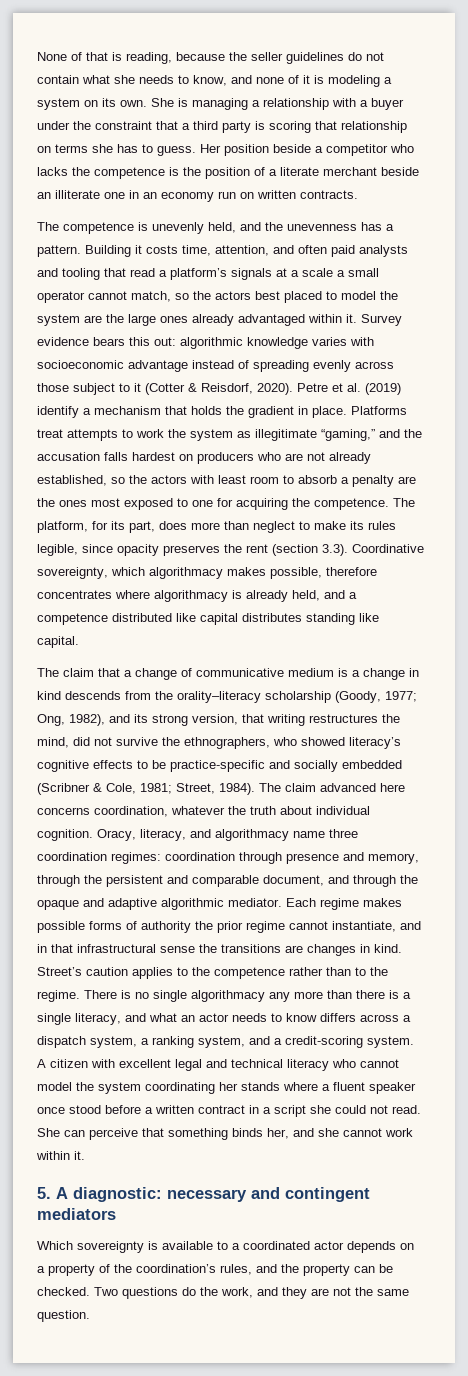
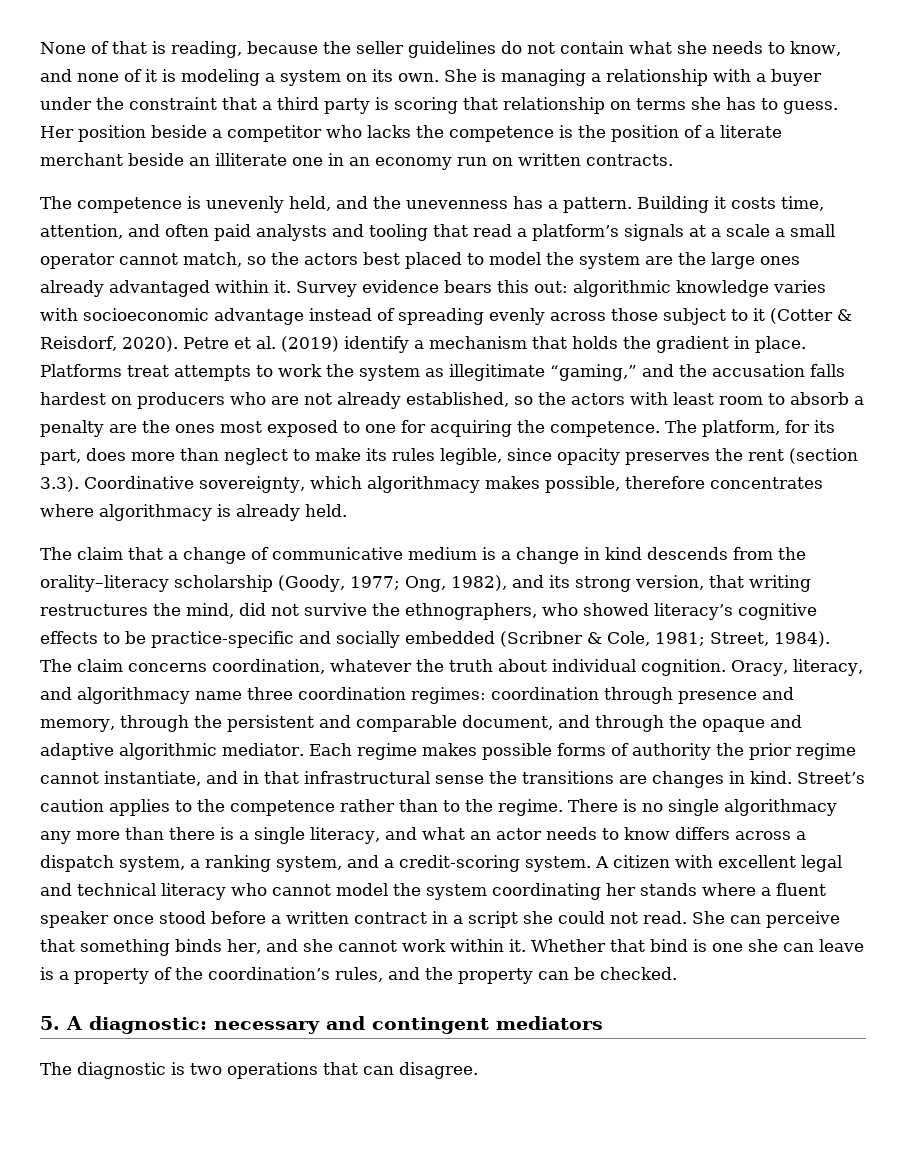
[292,590,357,601] [37,613,379,625] [37,636,79,648] held, and a competence distributed like capital distributes standing like capital. -> [305,504,347,517] held.
[320,783,405,792] advanced here -> (123, 665) none
[37,1187,370,1202] [37,1208,116,1220] [37,1241,414,1253] // 5. A diagnostic: necessary and contingent mediators // Which sovereignty is available to a coordinated actor depends on -> [530,939,864,952] [40,967,54,980] Whether that bind is one she can leave is
[94,1287,409,1299] [37,1310,90,1322] Two questions do the work, and they are not the same question. -> [40,1016,603,1034] [40,1062,478,1079] // 5. A diagnostic: necessary and contingent mediators // The diagnostic is two operations that can disagree.

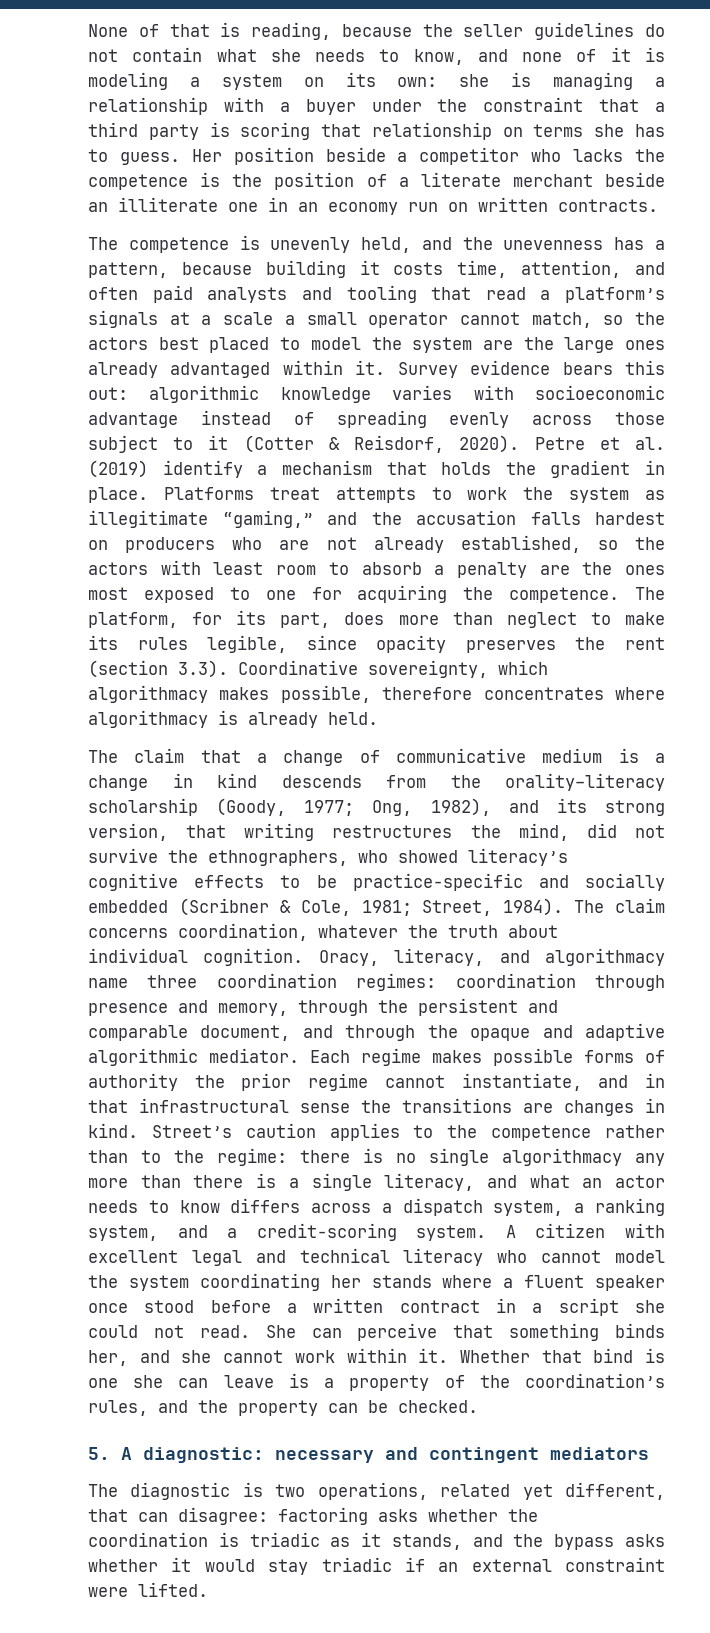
[398,69,477,82] own. She -> [397,74,490,87] own: she
[563,196,709,213] pattern. Building -> [88,260,346,278] pattern, because building
[498,799,618,816] regime. There -> [217,1148,350,1166] regime: there
[227,1062,478,1079] operations that can disagree. -> [317,1482,665,1500] [88,1507,538,1525] [88,1532,665,1550] [88,1557,665,1575] [88,1582,208,1597] operations, related yet different, that can disagree: factoring asks whether the coordination is triadic as it stands, and the bypass asks whether it would stay triadic if an external constraint were lifted.

